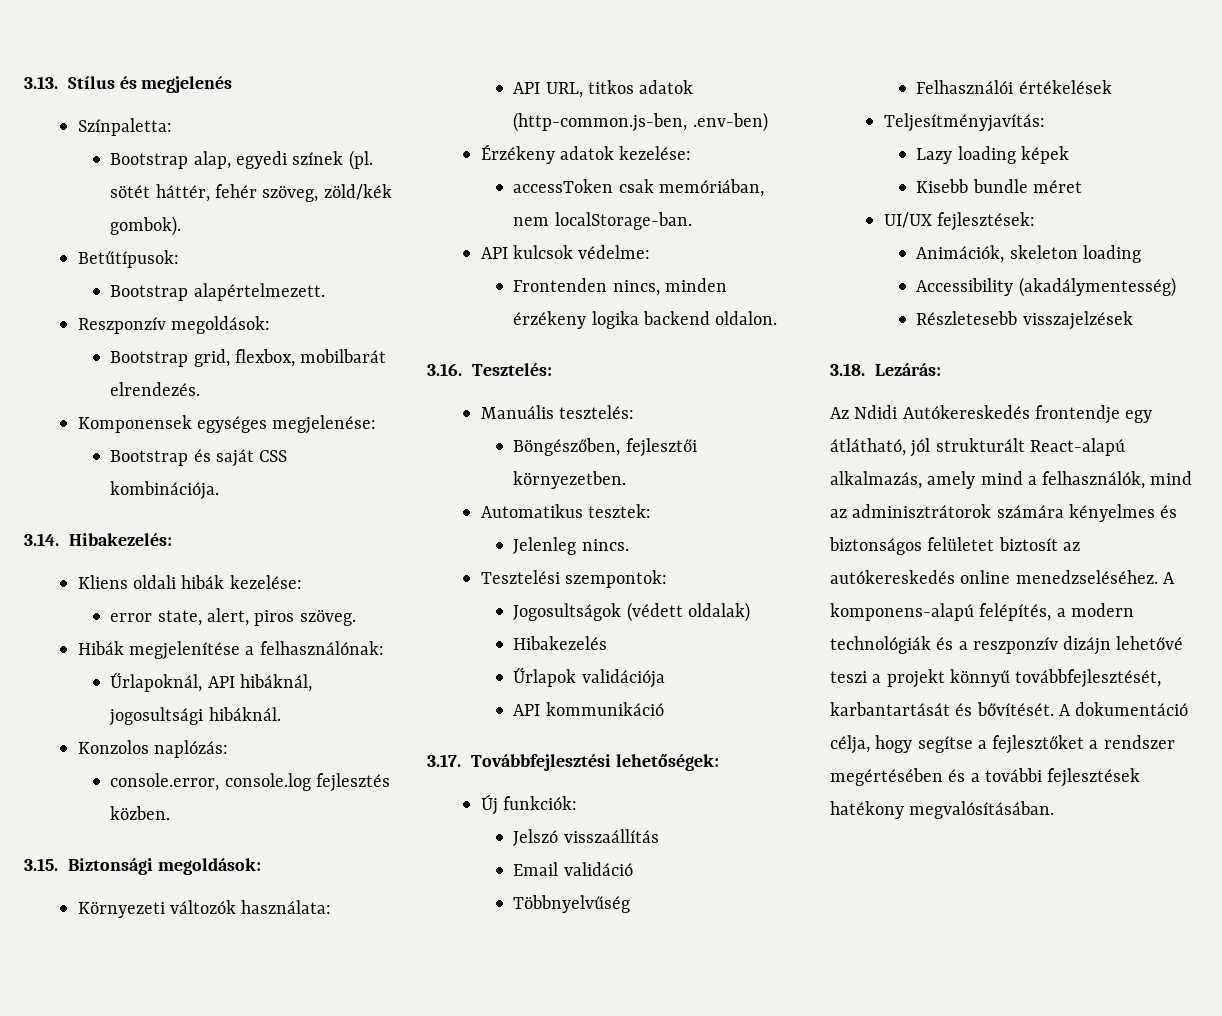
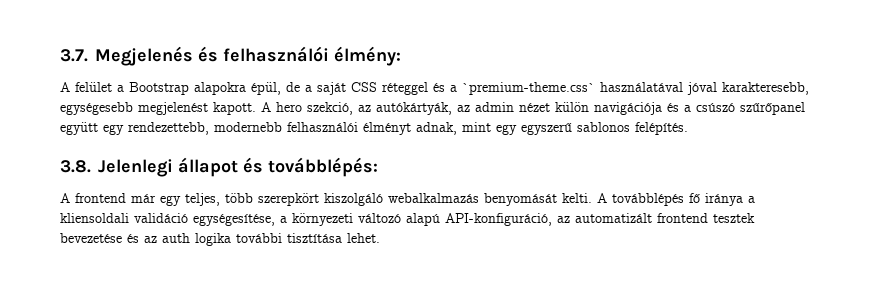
[24,76,233,93] [77,118,172,136] [110,150,373,170] [110,184,392,202] [110,216,182,236] [77,250,179,268] [110,283,325,301] [77,316,271,334] [110,349,387,367] [110,382,201,396] [77,415,377,434] [110,449,288,467] [110,481,220,500] [24,533,172,546] [77,575,302,589] [110,608,356,626] [77,641,384,660] [110,672,312,692] [109,707,281,726] [77,740,229,758] [110,773,390,792] [110,806,171,820] [24,858,261,875] [77,900,332,918] [513,80,694,98] [513,112,768,132] [480,144,692,164] [513,179,764,197] [513,212,692,230] [480,245,651,259] [513,278,727,296] [513,311,778,329] [427,363,552,376] [480,405,635,419] [513,438,697,457] [513,471,627,489] [480,504,652,518] [513,537,629,555] [480,570,668,588] [513,602,750,622] [513,636,608,650] [513,667,665,688] [513,702,664,716] [427,754,719,771] [480,794,578,815] [513,829,659,846] [513,862,633,876] [513,895,631,913] [916,80,1112,94] [883,113,1045,132] [916,146,1069,164] [916,179,1082,193] [883,212,1036,231] [916,245,1141,263] [916,277,1176,297] [916,311,1133,330] [830,363,941,376] [830,405,1153,424] [830,438,1125,457] [830,471,1193,489] [830,504,1178,522] [829,537,1080,555] [830,570,1175,584] [830,603,1134,621] [830,636,1184,655] [830,669,1162,688] [830,702,1189,716] [830,735,1175,754] [830,768,1141,787] [830,801,1055,819] 3.13. Stílus és megjelenés // Színpaletta: // Bootstrap alap, egyedi színek (pl. sötét háttér, fehér szöveg, zöld/kék gombok). // Betűtípusok: // Bootstrap alapértelmezett. // Reszponzív megoldások: // Bootstrap grid, flexbox, mobilbarát elrendezés. // Komponensek egységes megjelenése: // Bootstrap és saját CSS kombinációja. // 3.14. Hibakezelés: // Kliens oldali hibák kezelése: // error state, alert, piros szöveg. // Hibák megjelenítése a felhasználónak: // Űrlapoknál, API hibáknál, jogosultsági hibáknál. // Konzolos naplózás: // console.error, console.log fejlesztés közben. // 3.15. Biztonsági megoldások: // Környezeti változók használata: // API URL, titkos adatok (http-common.js-ben, .env-ben) // Érzékeny adatok kezelése: // accessToken csak memóriában, nem localStorage-ban. // API kulcsok védelme: // Frontenden nincs, minden érzékeny logika backend oldalon. // 3.16. Tesztelés: // Manuális tesztelés: // Böngészőben, fejlesztői környezetben. // Automatikus tesztek: // Jelenleg nincs. // Tesztelési szempontok: // Jogosultságok (védett oldalak) // Hibakezelés // Űrlapok validációja // API kommunikáció // 3.17. Továbbfejlesztési lehetőségek: // Új funkciók: // Jelszó visszaállítás // Email validáció // Többnyelvűség // Felhasználói értékelések // Teljesítményjavítás: // Lazy loading képek // Kisebb bundle méret // UI/UX fejlesztések: // Animációk, skeleton loading // Accessibility (akadálymentesség) // Részletesebb visszajelzések // 3.18. Lezárás: // Az Ndidi Autókereskedés frontendje egy átlátható, jól strukturált React-alapú alkalmazás, amely mind a felhasználók, mind az adminisztrátorok számára kényelmes és biztonságos felületet biztosít az autókereskedés online menedzseléséhez. A komponens-alapú felépítés, a modern technológiák és a reszponzív dizájn lehetővé teszi a projekt könnyű továbbfejlesztését, karbantartását és bővítését. A dokumentáció célja, hogy segítse a fejlesztőket a rendszer megértésében és a további fejlesztések hatékony megvalósításában. -> [60,46,401,66] [60,82,809,95] [60,102,805,115] [60,122,688,135] [60,157,378,177] [60,193,755,206] [60,213,755,226] [60,233,380,246] 3.7. Megjelenés és felhasználói élmény: // A felület a Bootstrap alapokra épül, de a saját CSS réteggel és a `premium-theme.css` használatával jóval karakteresebb, egységesebb megjelenést kapott. A hero szekció, az autókártyák, az admin nézet külön navigációja és a csúszó szűrőpanel együtt egy rendezettebb, modernebb felhasználói élményt adnak, mint egy egyszerű sablonos felépítés. // 3.8. Jelenlegi állapot és továbblépés: // A frontend már egy teljes, több szerepkört kiszolgáló webalkalmazás benyomását kelti. A továbblépés fő iránya a kliensoldali validáció egységesítése, a környezeti változó alapú API-konfiguráció, az automatizált frontend tesztek bevezetése és az auth logika további tisztítása lehet.

